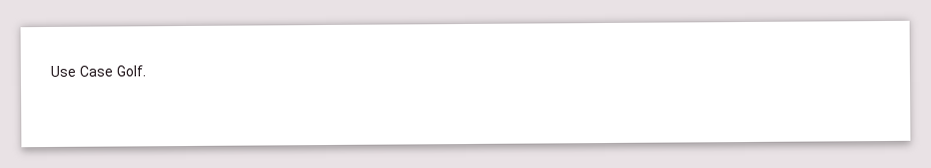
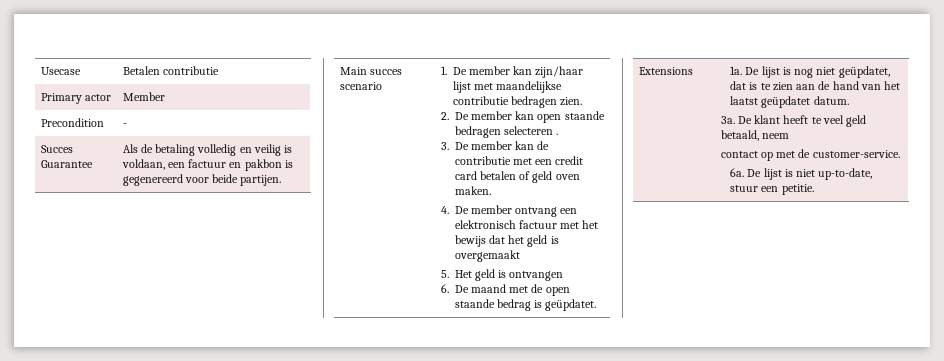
[50,65,146,77] Use Case Golf. -> [40,67,81,75] [122,66,219,75] [40,93,111,104] [122,92,165,101] [40,118,104,127] [122,123,127,127] [40,145,73,153] [40,160,93,168] [122,144,293,156] [121,159,293,171] [122,174,282,186] [339,67,402,75] [339,82,382,90] [440,66,584,78] [452,81,563,93] [452,96,583,108] [440,111,605,123] [454,126,559,138] [440,141,550,150] [454,156,584,165] [454,171,580,183] [454,186,491,195] [440,205,578,217] [454,220,599,229] [454,235,559,247] [454,250,520,262] [440,269,564,281] [440,284,570,296] [454,299,597,311] [638,67,693,75] [730,66,890,78] [730,81,901,91] [730,96,849,108] [720,115,867,127] [720,130,789,141] [720,149,900,161] [730,168,873,180] [730,184,814,195] Usecase | Betalen contributie // Primary actor | Member // Precondition | - // Succes Guarantee | Als de betaling volledig en veilig is voldaan, een factuur en pakbon is gegenereerd voor beide partijen. // Main succes scenario | 1. De member kan zijn/haar lijst met maandelijkse contributie bedragen zien. // 2. De member kan open staande bedragen selecteren . // 3. De member kan de contributie met een credit card betalen of geld oven maken. // 4. De member ontvang een elektronisch factuur met het bewijs dat het geld is overgemaakt // 5. Het geld is ontvangen // 6. De maand met de open staande bedrag is geüpdatet. // Extensions | 1a. De lijst is nog niet geüpdatet, dat is te zien aan de hand van het laatst geüpdatet datum. // 3a. De klant heeft te veel geld betaald, neem // contact op met de customer-service. // 6a. De lijst is niet up-to-date, stuur een petitie.

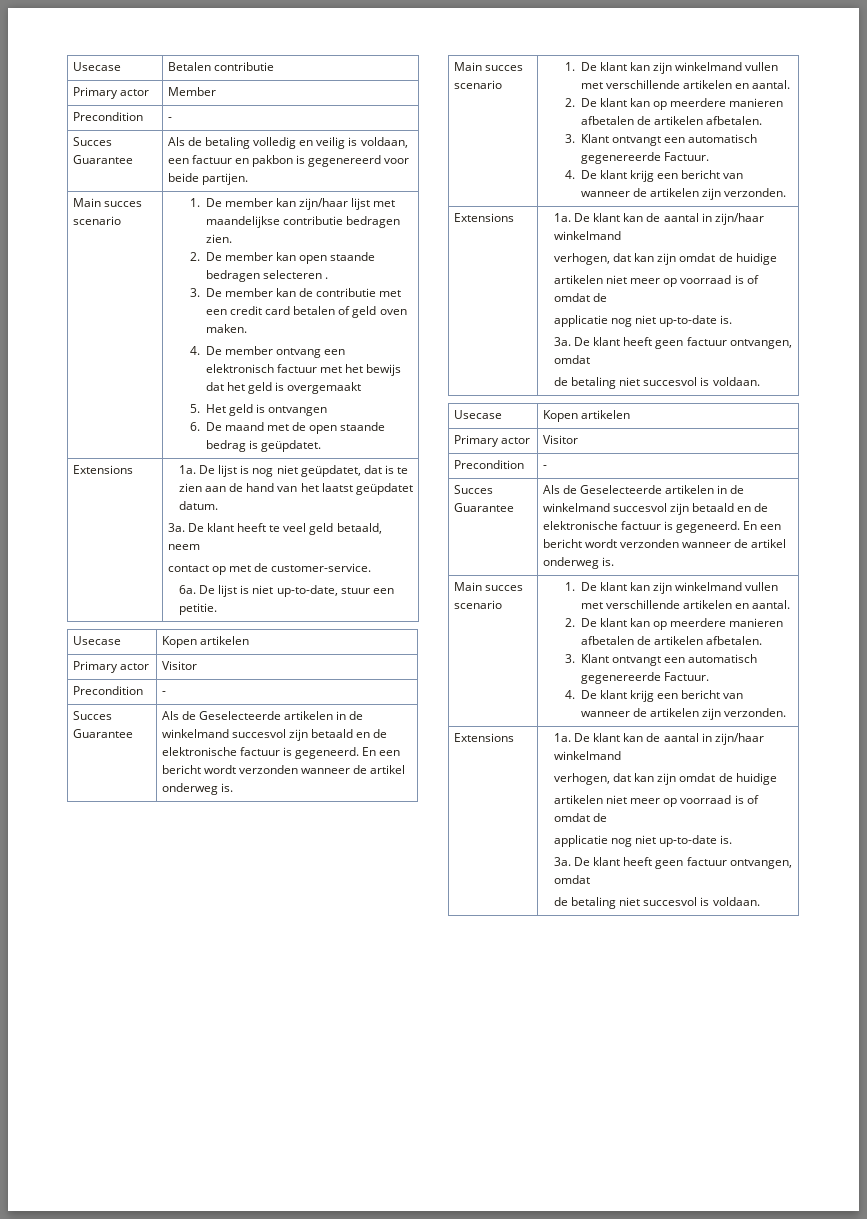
(814, 189) none -> [72,636,121,645] [161,636,249,648] [72,661,149,673] [161,661,197,670] [72,686,143,695] [161,691,166,695] [72,711,112,720] [72,729,133,738] [161,711,364,720] [161,729,388,741] [161,747,401,759] [161,765,406,774] [161,783,233,795] [453,62,523,71] [453,80,502,89] [565,62,779,74] [580,80,791,89] [565,98,784,110] [580,116,763,125] [565,134,758,146] [580,152,710,164] [565,170,744,182] [580,188,787,200] [453,213,514,222] [554,213,764,225] [554,231,622,240] [554,253,777,265] [554,275,759,287] [554,293,608,302] [554,315,733,327] [554,337,792,349] [554,355,591,364] [554,377,760,389] [453,410,502,419] [542,410,630,422] [453,435,530,447] [542,435,578,444] [453,460,524,469] [542,465,547,469] [453,485,493,494] [453,503,514,512] [542,485,745,494] [542,503,769,515] [542,521,782,533] [542,539,787,548] [542,557,614,569] [453,582,523,591] [453,600,502,609] [565,582,779,594] [580,600,791,609] [565,618,784,630] [580,636,763,645] [565,654,758,666] [580,672,710,684] [565,690,744,702] [580,708,787,720] [453,733,514,742] [554,733,764,745] [554,751,622,760] [554,773,777,785] [554,795,759,807] [554,813,608,822] [554,835,733,847] [554,857,792,869] [554,875,591,884] [554,897,760,909] // Usecase | Kopen artikelen // Primary actor | Visitor // Precondition | - // Succes Guarantee | Als de Geselecteerde artikelen in de winkelmand succesvol zijn betaald en de elektronische factuur is gegeneerd. En een bericht wordt verzonden wanneer de artikel onderweg is. // Main succes scenario | 1. De klant kan zijn winkelmand vullen met verschillende artikelen en aantal. // 2. De klant kan op meerdere manieren afbetalen de artikelen afbetalen. // 3. Klant ontvangt een automatisch gegenereerde Factuur. // 4. De klant krijg een bericht van wanneer de artikelen zijn verzonden. // Extensions | 1a. De klant kan de aantal in zijn/haar winkelmand // verhogen, dat kan zijn omdat de huidige // artikelen niet meer op voorraad is of omdat de // applicatie nog niet up-to-date is. // 3a. De klant heeft geen factuur ontvangen, omdat // de betaling niet succesvol is voldaan. // Usecase | Kopen artikelen // Primary actor | Visitor // Precondition | - // Succes Guarantee | Als de Geselecteerde artikelen in de winkelmand succesvol zijn betaald en de elektronische factuur is gegeneerd. En een bericht wordt verzonden wanneer de artikel onderweg is. // Main succes scenario | 1. De klant kan zijn winkelmand vullen met verschillende artikelen en aantal. // 2. De klant kan op meerdere manieren afbetalen de artikelen afbetalen. // 3. Klant ontvangt een automatisch gegenereerde Factuur. // 4. De klant krijg een bericht van wanneer de artikelen zijn verzonden. // Extensions | 1a. De klant kan de aantal in zijn/haar winkelmand // verhogen, dat kan zijn omdat de huidige // artikelen niet meer op voorraad is of omdat de // applicatie nog niet up-to-date is. // 3a. De klant heeft geen factuur ontvangen, omdat // de betaling niet succesvol is voldaan.

